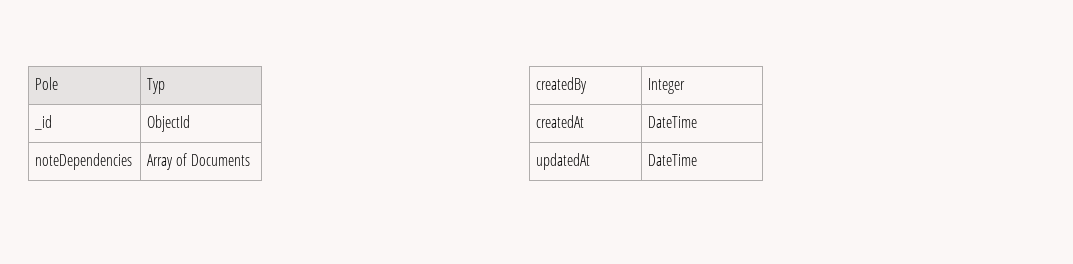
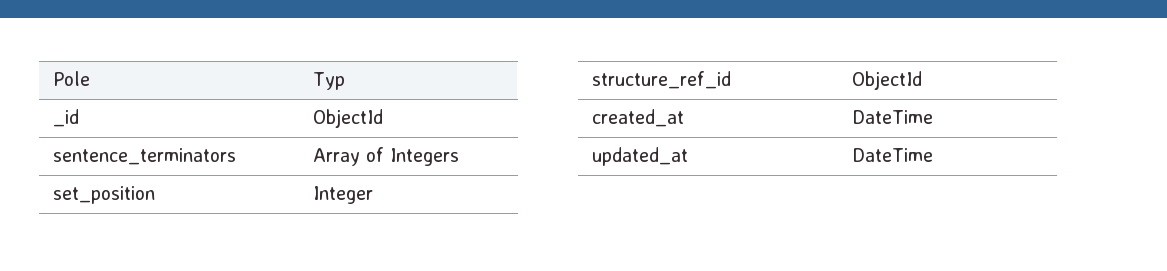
[35,153,133,170] noteDependencies -> [52,148,236,165] sentence_terminators
[191,154,251,166] [536,77,588,94] Documents // createdBy -> [389,148,459,166] [52,186,155,204] Integers // set_position
[536,115,585,128] createdAt -> [591,71,731,89] [851,71,922,90] [591,109,684,127] structure_ref_id | ObjectId // created_at
[536,153,591,170] updatedAt -> [591,147,688,166] updated_at

